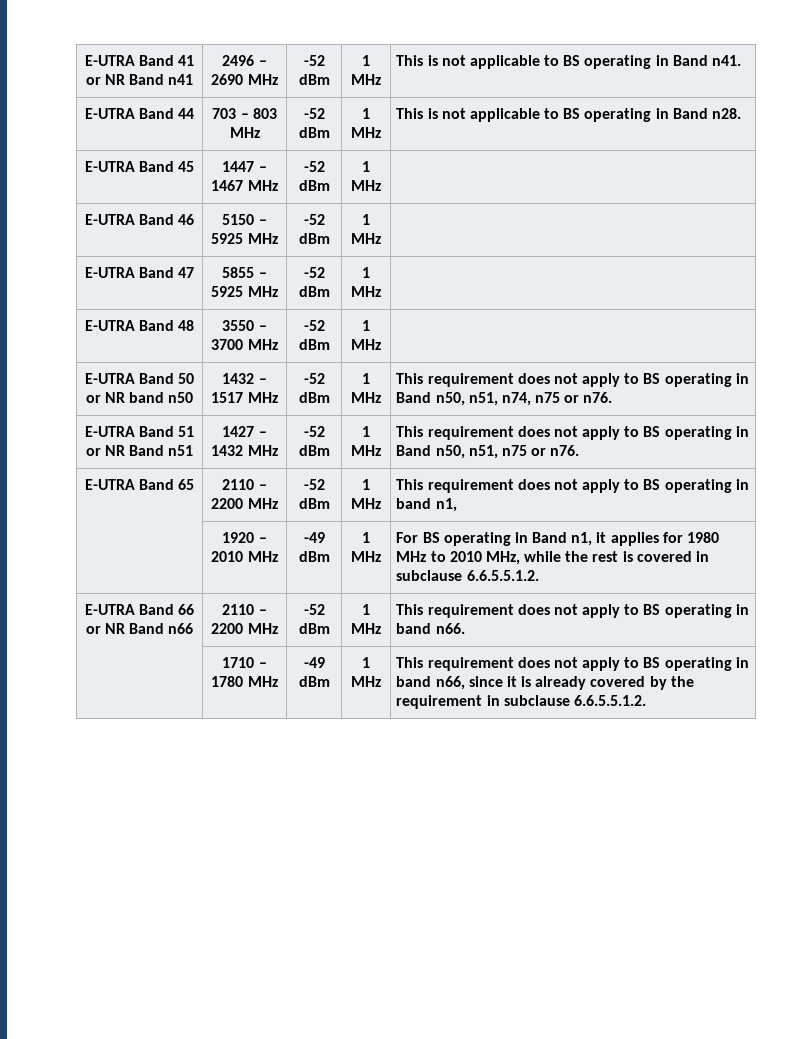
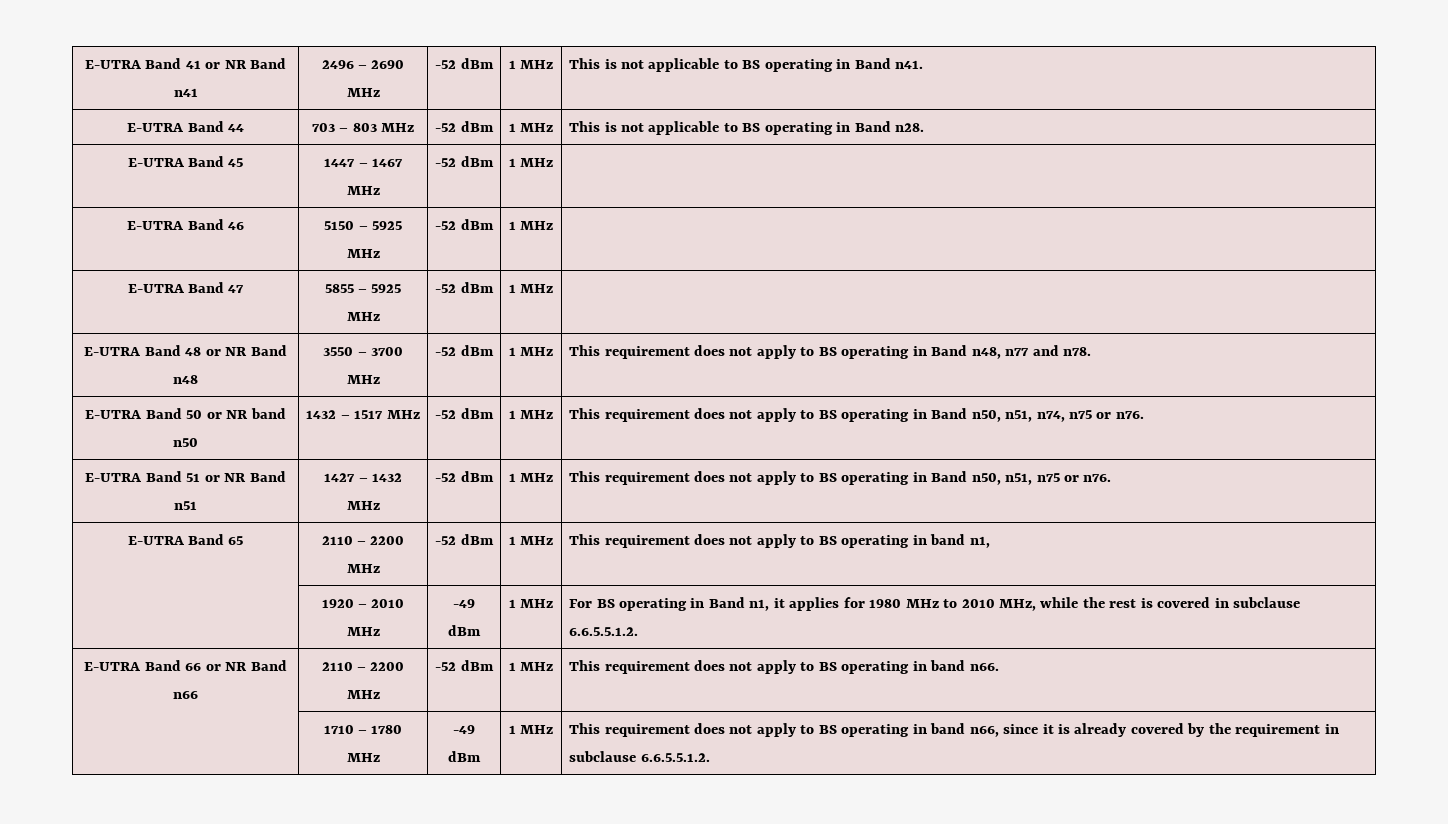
(195, 325) none -> [205,345,287,356] [173,375,198,384] or NR Band n48
(381, 344) none -> [569,345,1091,359] This requirement does not apply to BS operating in Band n48, n77 and n78.

